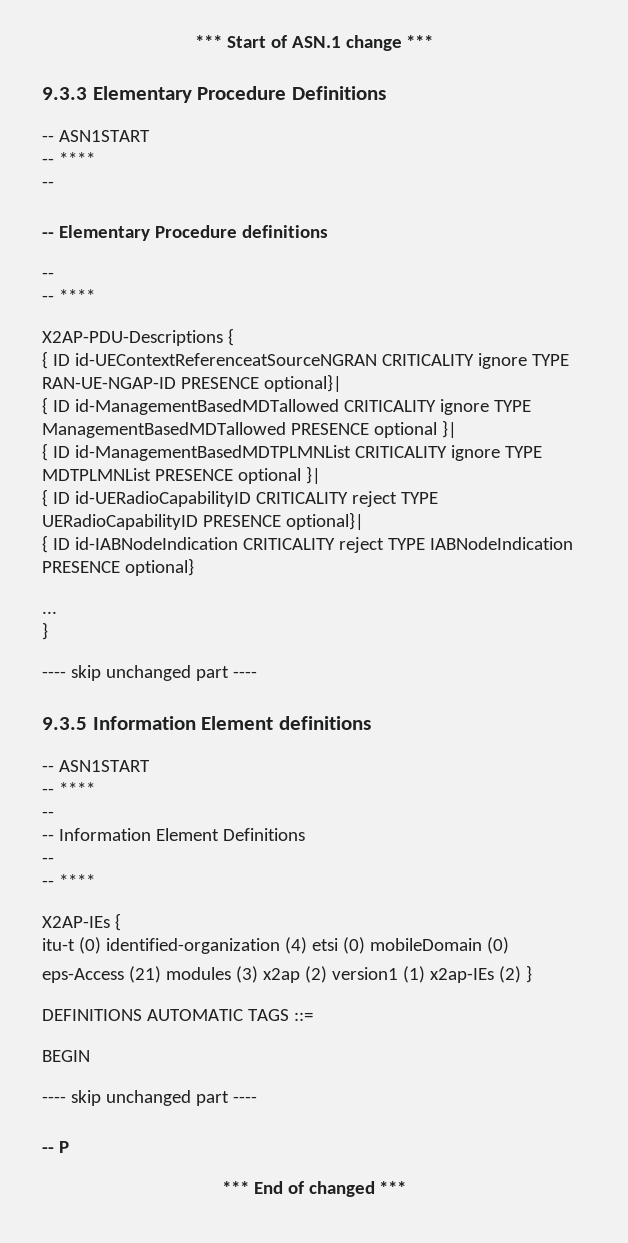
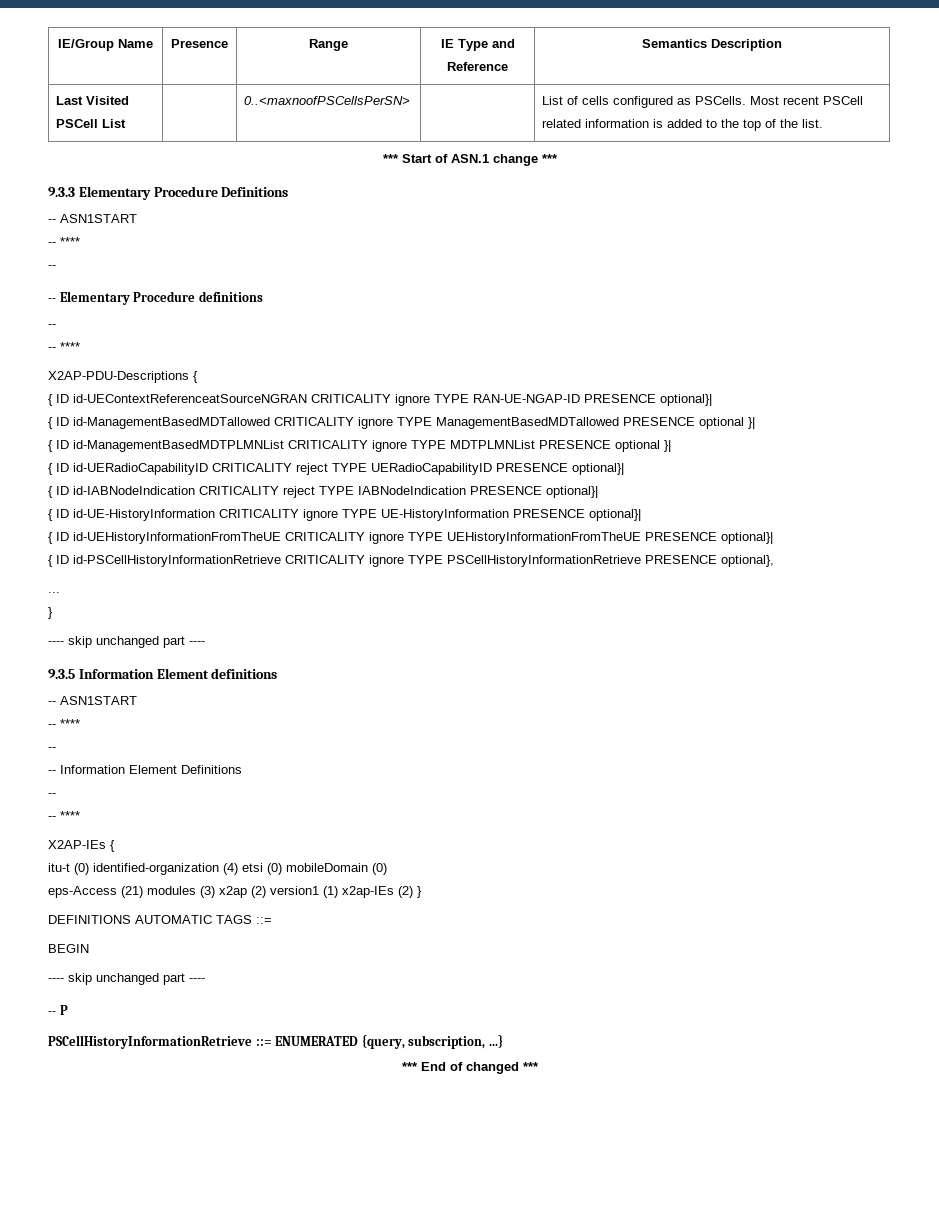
(194, 41) none -> [58,39,153,51] [171,39,228,48] [309,39,348,51] [440,39,515,51] [447,62,508,71] [642,39,782,51] [56,96,130,105] [56,119,127,128] [244,96,411,105] [542,96,864,108] [542,119,824,131] IE/Group Name | Presence | Range | IE Type and Reference | Semantics Description // Last Visited PSCell List | | 0..<maxnoofPSCellsPerSN> | | List of cells configured as PSCells. Most recent PSCell related information is added to the top of the list. //
[124,558,194,576] optional} -> [546,486,598,498] [48,509,641,521] [48,532,773,544] [48,555,774,567] optional}| // { ID id-UE-HistoryInformation CRITICALITY ignore TYPE UE-HistoryInformation PRESENCE optional}| // { ID id-UEHistoryInformationFromTheUE CRITICALITY ignore TYPE UEHistoryInformationFromTheUE PRESENCE optional}| // { ID id-PSCellHistoryInformationRetrieve CRITICALITY ignore TYPE PSCellHistoryInformationRetrieve PRESENCE optional},
(69, 1147) none -> [48,1034,503,1049] // PSCellHistoryInformationRetrieve ::= ENUMERATED {query, subscription, ...}

